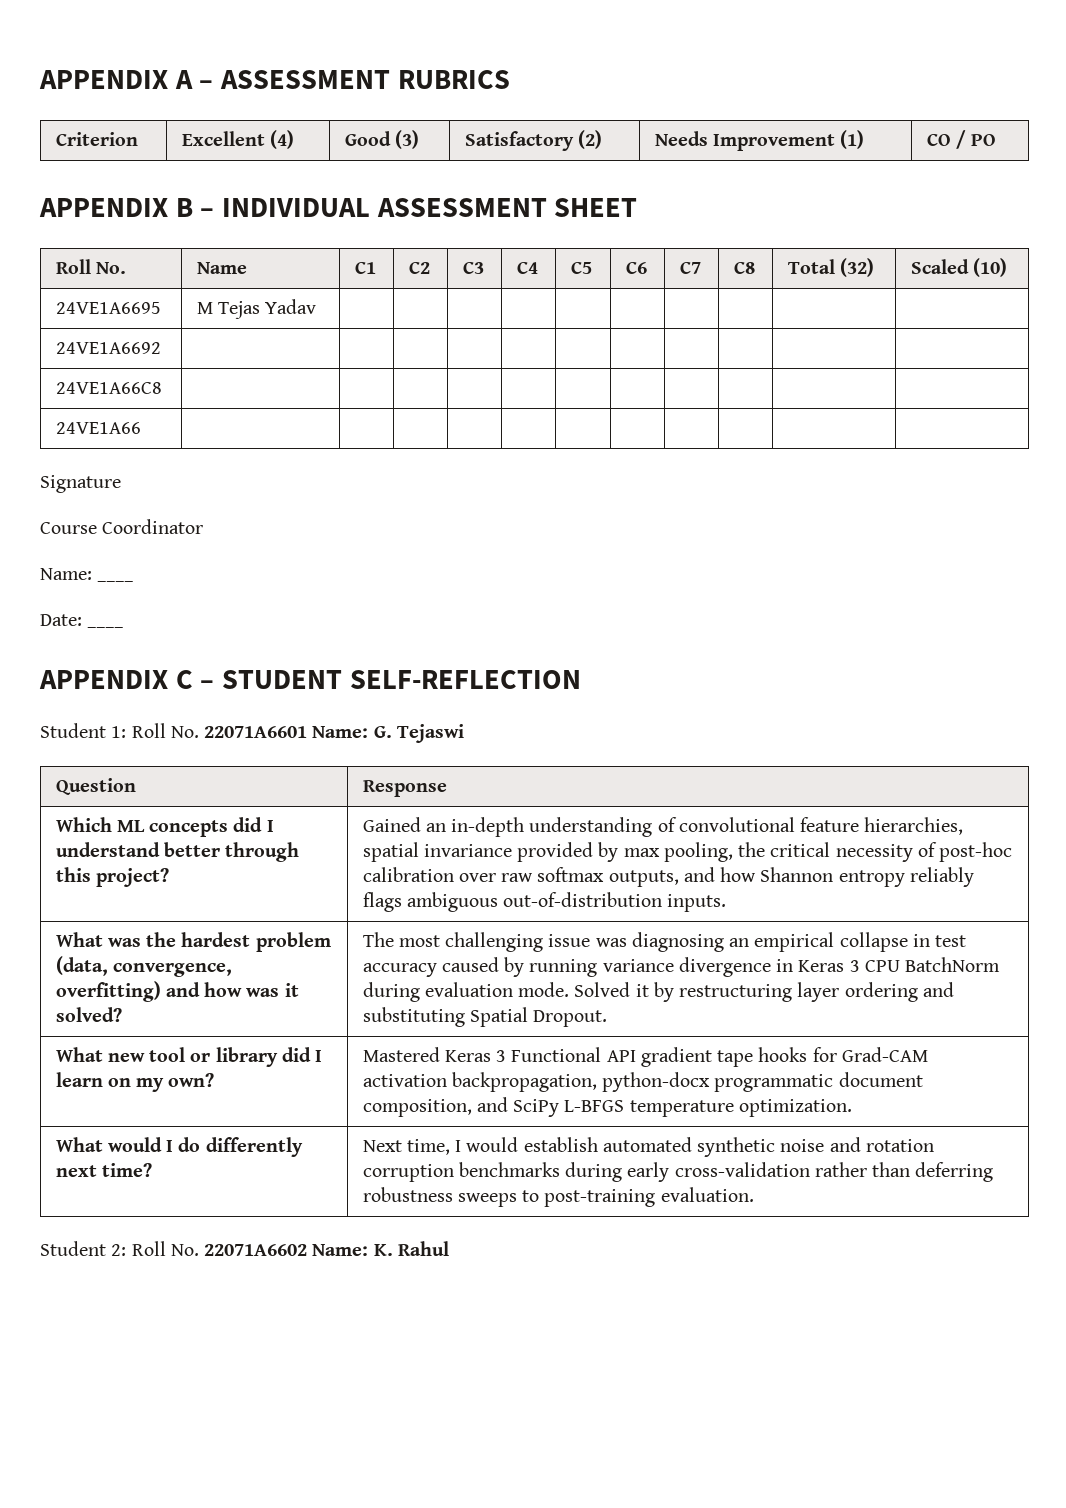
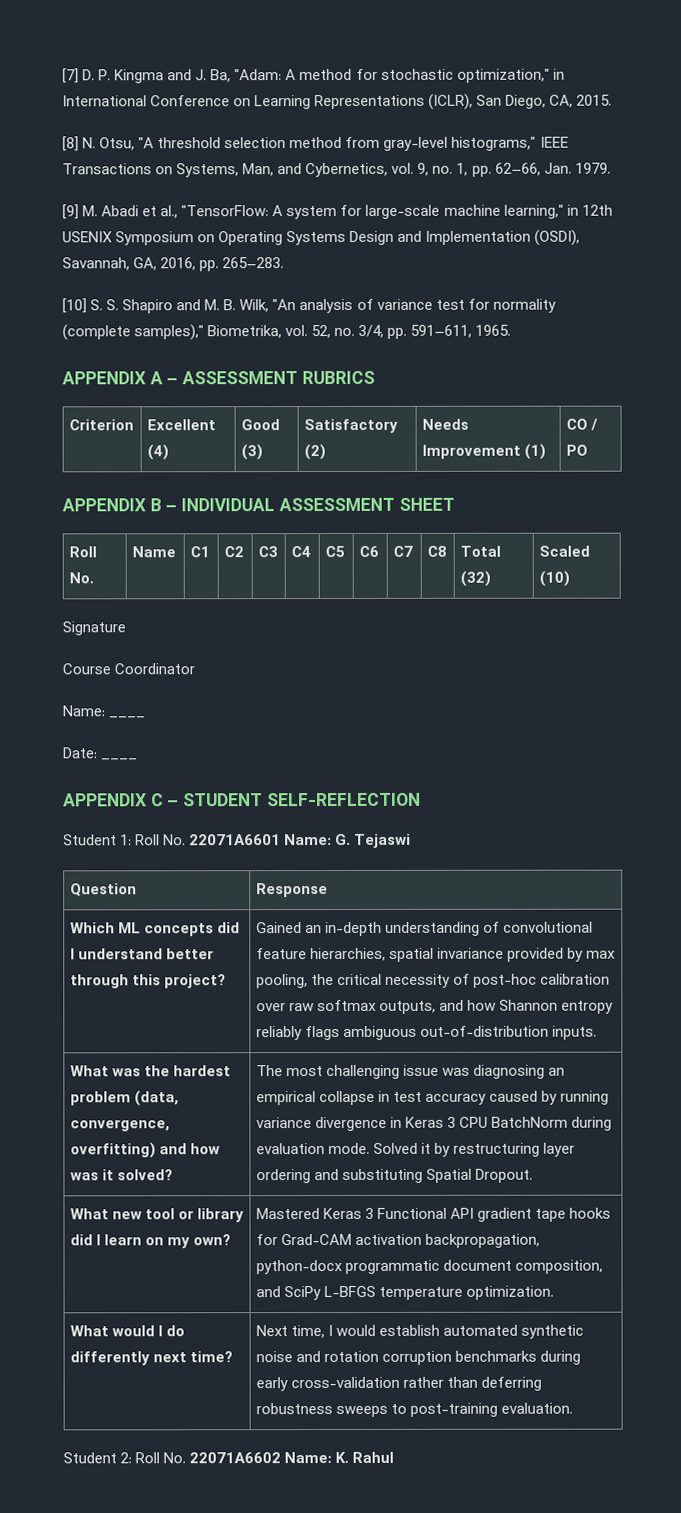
(39, 79) none -> [62,68,565,84] [62,93,613,110] [62,136,569,152] [62,162,611,178] [62,204,613,220] [62,229,581,246] [62,257,285,272] [62,298,556,314] [62,324,512,341] [7] D. P. Kingma and J. Ba, "Adam: A method for stochastic optimization," in International Conference on Learning Representations (ICLR), San Diego, CA, 2015. // [8] N. Otsu, "A threshold selection method from gray-level histograms," IEEE Transactions on Systems, Man, and Cybernetics, vol. 9, no. 1, pp. 62–66, Jan. 1979. // [9] M. Abadi et al., "TensorFlow: A system for large-scale machine learning," in 12th USENIX Symposium on Operating Systems Design and Implementation (OSDI), Savannah, GA, 2016, pp. 265–283. // [10] S. S. Shapiro and M. B. Wilk, "An analysis of variance test for normality (complete samples)," Biometrika, vol. 52, no. 3/4, pp. 591–611, 1965. //
[55,302,161,314] [196,299,317,319] [55,342,161,354] [55,382,162,394] [55,422,141,434] // 24VE1A6695 | M Tejas Yadav | | | | | | | | | | // 24VE1A6692 | | | | | | | | | | | // 24VE1A66C8 | | | | | | | | | | | // 24VE1A66 | | | | | | | | | | | -> (570, 578) none

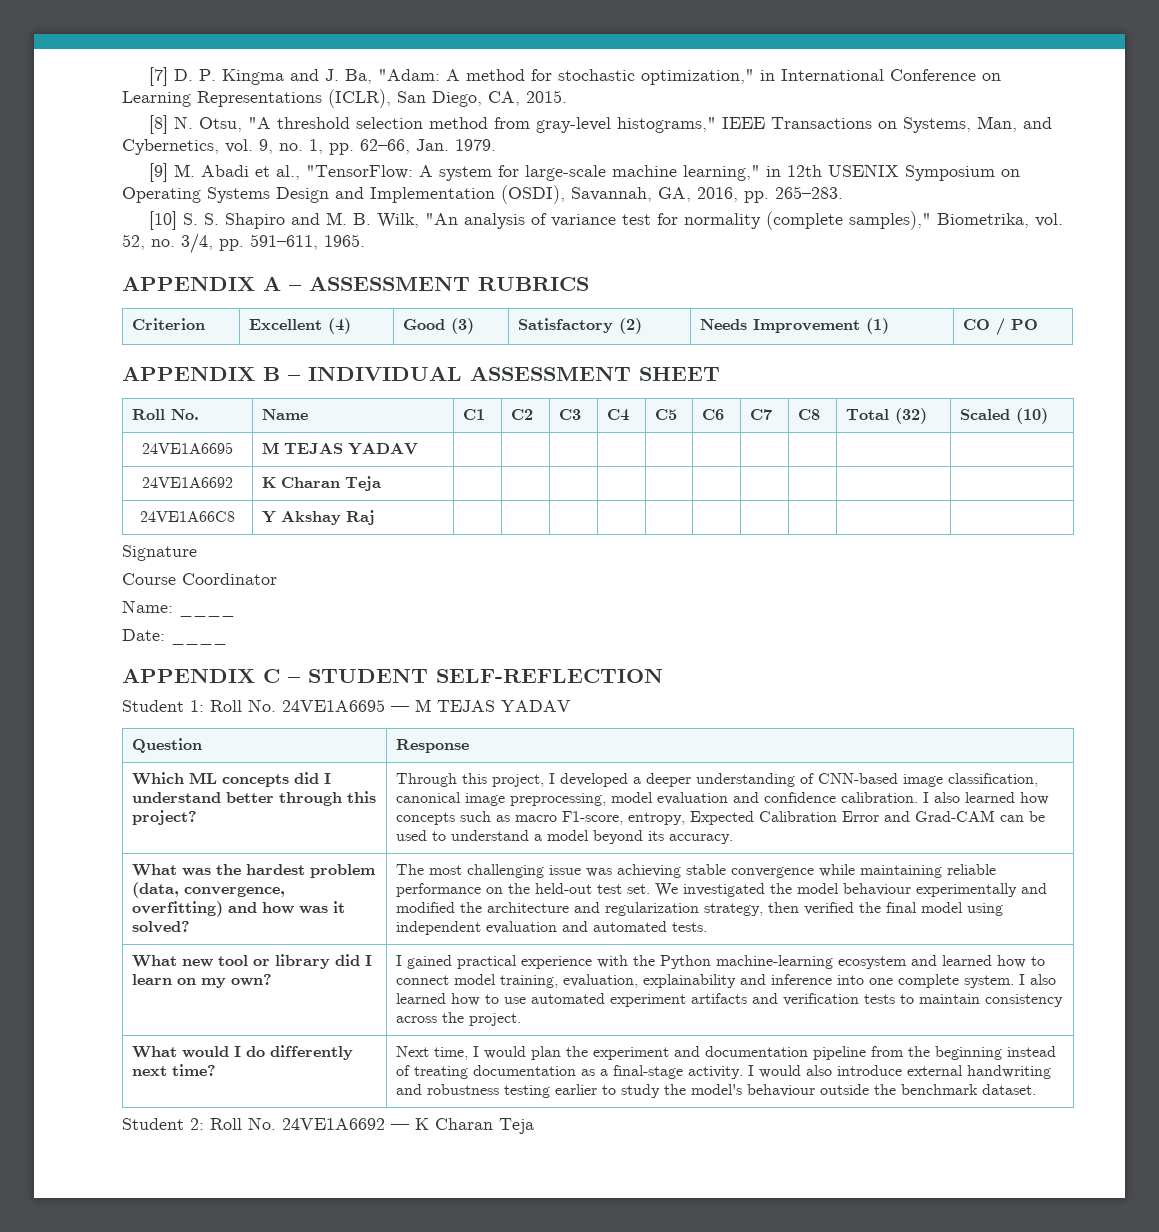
(570, 578) none -> [142,442,233,454] [261,442,418,455] [142,477,233,488] [261,476,381,491] [140,511,235,522] [261,510,375,525] // 24VE1A6695 | M TEJAS YADAV | | | | | | | | | | // 24VE1A6692 | K Charan Teja | | | | | | | | | | // 24VE1A66C8 | Y Akshay Raj | | | | | | | | | |
[189,833,412,848] 22071A6601 Name: G. Tejaswi -> [282,699,571,712] 24VE1A6695 — M TEJAS YADAV
[255,921,594,937] [255,947,617,962] [255,973,611,989] [255,999,614,1014] [255,1025,598,1041] Gained an in-depth understanding of convolutional feature hierarchies, spatial invariance provided by max pooling, the critical necessity of post-hoc calibration over raw softmax outputs, and how Shannon entropy reliably flags ambiguous out-of-distribution inputs. -> [395,773,1038,787] [395,792,1049,806] [395,810,1045,825] [395,830,733,844] Through this project, I developed a deeper understanding of CNN-based image classification, canonical image preprocessing, model evaluation and confidence calibration. I also learned how concepts such as macro F1-score, entropy, Expected Calibration Error and Grad-CAM can be used to understand a model beyond its accuracy.
[473,1064,566,1079] [255,1090,610,1106] [255,1116,613,1132] [255,1142,576,1157] [255,1168,534,1184] diagnosing an empirical collapse in test accuracy caused by running variance divergence in Keras 3 CPU BatchNorm during evaluation mode. Solved it by restructuring layer ordering and substituting Spatial Dropout. -> [616,864,996,878] [395,883,1047,897] [395,902,1003,916] [395,921,707,935] achieving stable convergence while maintaining reliable performance on the held-out test set. We investigated the model behaviour experimentally and modified the architecture and regularization strategy, then verified the final model using independent evaluation and automated tests.
[255,1207,612,1222] [255,1233,541,1248] [255,1259,604,1275] [255,1285,555,1301] Mastered Keras 3 Functional API gradient tape hooks for Grad-CAM activation backpropagation, python-docx programmatic document composition, and SciPy L-BFGS temperature optimization. -> [395,955,1045,969] [395,974,1056,988] [395,993,1063,1007] [395,1012,521,1026] I gained practical experience with the Python machine-learning ecosystem and learned how to connect model training, evaluation, explainability and inference into one complete system. I also learned how to use automated experiment artifacts and verification tests to maintain consistency across the project.
[379,1324,585,1339] [255,1350,582,1365] [255,1376,543,1392] [255,1402,574,1418] establish automated synthetic noise and rotation corruption benchmarks during early cross-validation rather than deferring robustness sweeps to post-training evaluation. -> [530,1046,1056,1060] [395,1065,1051,1079] [395,1084,1036,1098] plan the experiment and documentation pipeline from the beginning instead of treating documentation as a final-stage activity. I would also introduce external handwriting and robustness testing earlier to study the model's behaviour outside the benchmark dataset.
[189,1451,395,1464] 22071A6602 Name: K. Rahul -> [282,1118,534,1134] 24VE1A6692 — K Charan Teja

